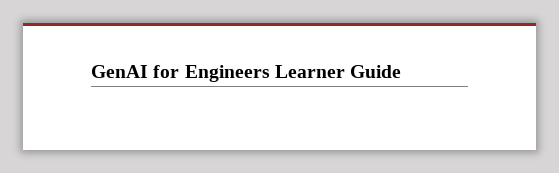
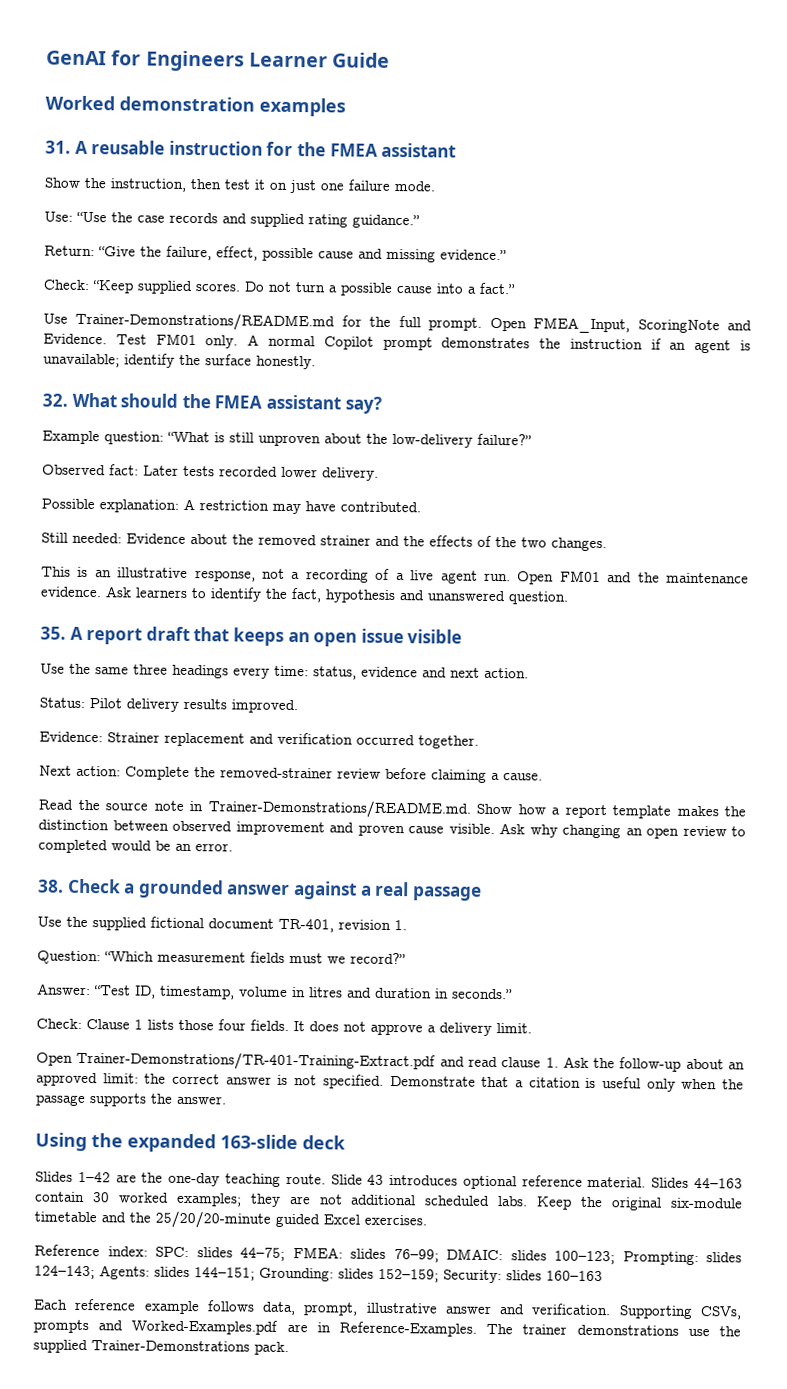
(402, 71) none -> [45,95,346,117] [45,140,457,158] [44,177,436,194] [44,211,420,229] [44,245,507,263] [43,279,516,296] [43,311,753,334] [43,333,752,354] [43,353,316,370] [42,392,382,414] [42,430,532,448] [42,464,379,481] [41,498,421,515] [41,532,607,552] [41,566,750,585] [40,586,569,605] [40,626,463,647] [40,663,529,680] [39,697,298,714] [39,731,479,749] [39,765,543,783] [38,799,746,819] [38,819,746,839] [38,839,233,854] [38,878,482,901] [37,916,407,933] [37,950,406,965] [37,983,513,1000] [36,1018,532,1036] [36,1050,745,1072] [36,1072,744,1092] [35,1093,227,1107] [35,1132,346,1153] [35,1171,744,1190] [35,1191,743,1211] [34,1210,427,1229] [34,1244,742,1266] [34,1265,603,1284] [33,1298,742,1320] [33,1319,742,1337] [33,1339,289,1356] // Worked demonstration examples // 31. A reusable instruction for the FMEA assistant // Show the instruction, then test it on just one failure mode. // Use: “Use the case records and supplied rating guidance.” // Return: “Give the failure, effect, possible cause and missing evidence.” // Check: “Keep supplied scores. Do not turn a possible cause into a fact.” // Use Trainer-Demonstrations/README.md for the full prompt. Open FMEA_Input, ScoringNote and Evidence. Test FM01 only. A normal Copilot prompt demonstrates the instruction if an agent is unavailable; identify the surface honestly. // 32. What should the FMEA assistant say? // Example question: “What is still unproven about the low-delivery failure?” // Observed fact: Later tests recorded lower delivery. // Possible explanation: A restriction may have contributed. // Still needed: Evidence about the removed strainer and the effects of the two changes. // This is an illustrative response, not a recording of a live agent run. Open FM01 and the maintenance evidence. Ask learners to identify the fact, hypothesis and unanswered question. // 35. A report draft that keeps an open issue visible // Use the same three headings every time: status, evidence and next action. // Status: Pilot delivery results improved. // Evidence: Strainer replacement and verification occurred together. // Next action: Complete the removed-strainer review before claiming a cause. // Read the source note in Trainer-Demonstrations/README.md. Show how a report template makes the distinction between observed improvement and proven cause visible. Ask why changing an open review to completed would be an error. // 38. Check a grounded answer against a real passage // Use the supplied fictional document TR-401, revision 1. // Question: “Which measurement fields must we record?” // Answer: “Test ID, timestamp, volume in litres and duration in seconds.” // Check: Clause 1 lists those four fields. It does not approve a delivery limit. // Open Trainer-Demonstrations/TR-401-Training-Extract.pdf and read clause 1. Ask the follow-up about an approved limit: the correct answer is not specified. Demonstrate that a citation is useful only when the passage supports the answer. // Using the expanded 163-slide deck // Slides 1–42 are the one-day teaching route. Slide 43 introduces optional reference material. Slides 44–163 contain 30 worked examples; they are not additional scheduled labs. Keep the original six-module timetable and the 25/20/20-minute guided Excel exercises. // Reference index: SPC: slides 44–75; FMEA: slides 76–99; DMAIC: slides 100–123; Prompting: slides 124–143; Agents: slides 144–151; Grounding: slides 152–159; Security: slides 160–163 // Each reference example follows data, prompt, illustrative answer and verification. Supporting CSVs, prompts and Worked-Examples.pdf are in Reference-Examples. The trainer demonstrations use the supplied Trainer-Demonstrations pack.

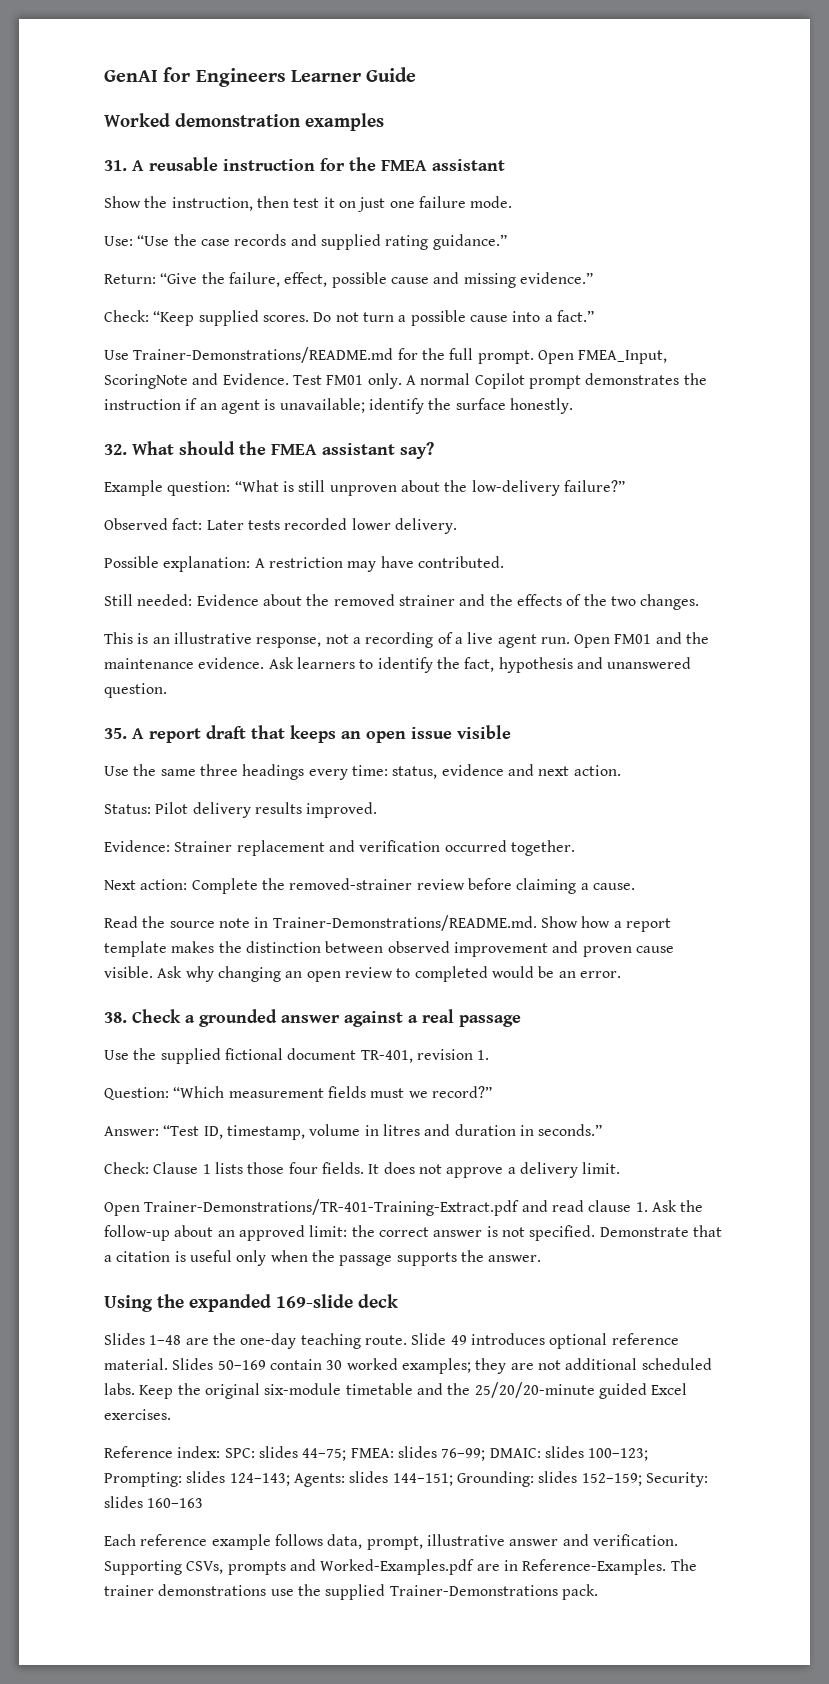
[220,1134,298,1150] 163-slide -> [276,1294,353,1308] 169-slide
[77,1171,111,1183] 1–42 -> [149,1335,182,1345] 1–48
[367,1174,385,1185] 43 -> [450,1335,467,1345] 49
[694,1177,744,1189] 44–163 -> [217,1360,266,1370] 50–169

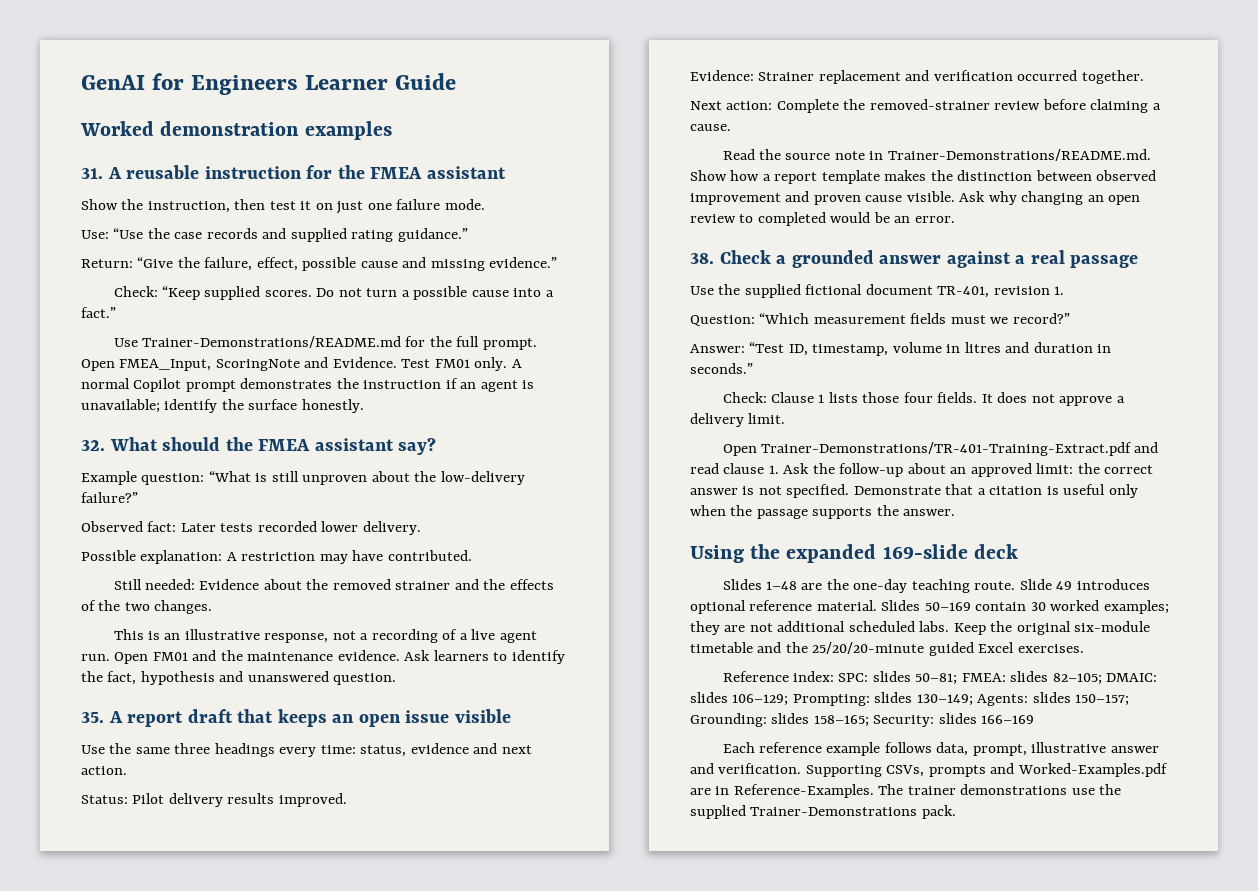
[302,1448,347,1461] 44–75; -> [915,673,958,685] 50–81;
[441,1448,486,1461] 76–99; -> [1052,673,1102,685] 82–105;
[588,1448,649,1461] 100–123; -> [732,694,789,706] 106–129;
[229,1473,290,1486] 124–143; -> [916,694,973,706] 130–149;
[392,1473,453,1486] 144–151; -> [1075,694,1130,706] 150–157;
[581,1473,642,1486] 152–159; -> [813,715,869,727] 158–165;
[147,1498,204,1508] 160–163 -> [981,715,1035,724] 166–169

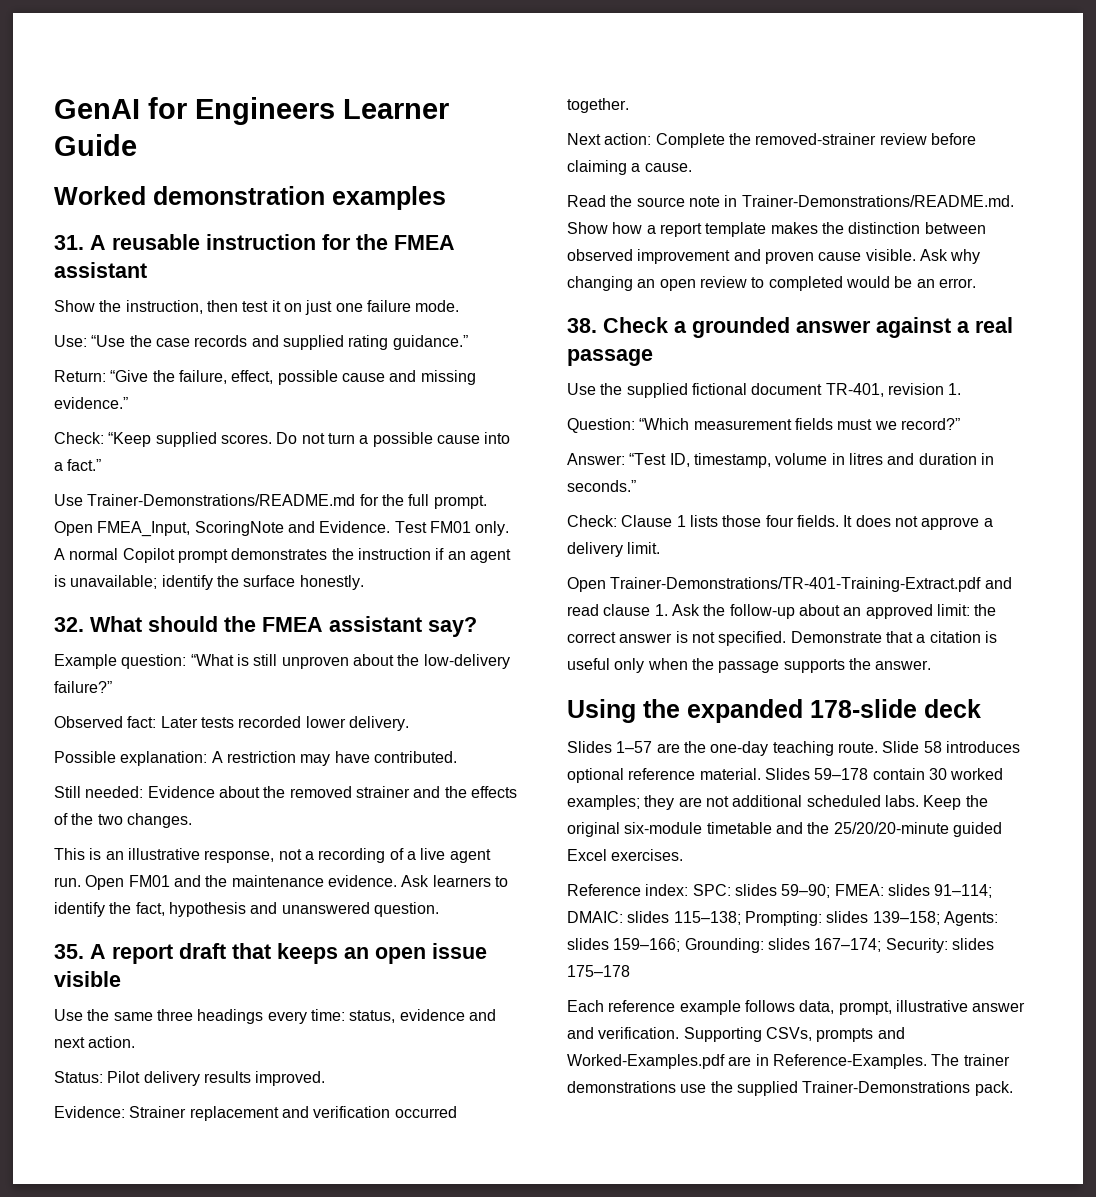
[882,544,968,559] 169-slide -> [810,699,917,718] 178-slide
[766,581,798,590] 1–48 -> [616,741,653,753] 1–57
[1056,581,1073,590] 49 -> [923,741,942,753] 58
[924,602,971,611] 50–169 -> [814,768,869,780] 59–178
[915,673,958,685] 50–81; -> [781,884,831,898] 59–90;
[1052,673,1102,685] 82–105; -> [934,884,993,898] 91–114;
[732,694,789,706] 106–129; -> [673,911,741,925] 115–138;
[916,694,973,706] 130–149; -> [872,911,940,925] 139–158;
[1075,694,1130,706] 150–157; -> [613,938,681,952] 159–166;
[813,715,869,727] 158–165; -> [814,938,882,952] 167–174;
[981,715,1035,724] 166–169 -> [567,965,630,977] 175–178

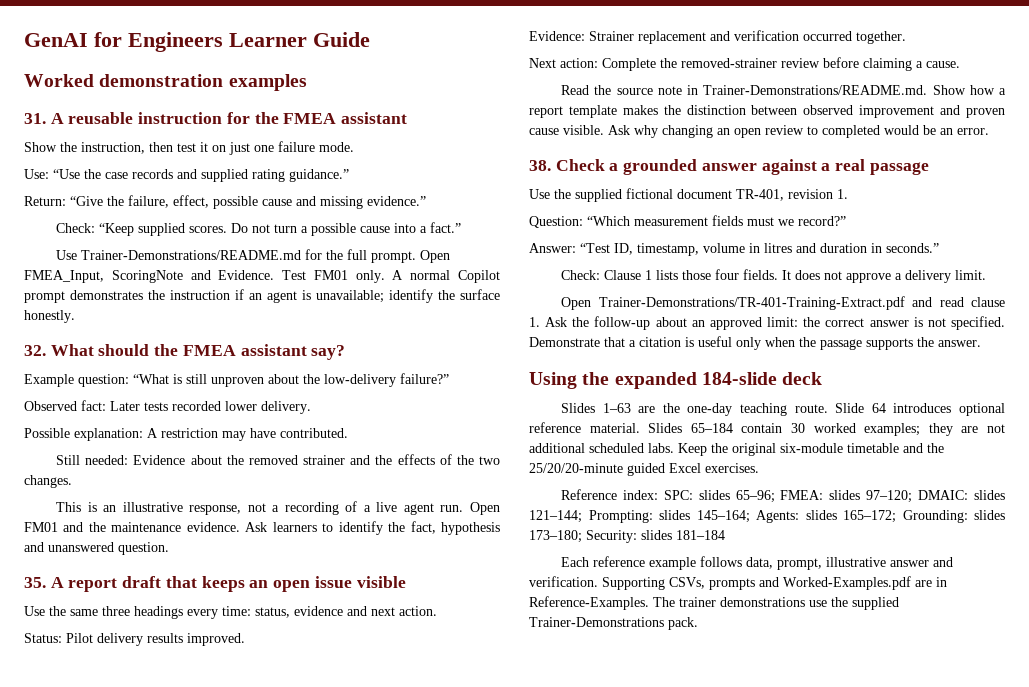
[810,699,917,718] 178-slide -> [701,372,777,385] 184-slide
[616,741,653,753] 1–57 -> [602,403,631,413] 1–63
[923,741,942,753] 58 -> [871,403,886,413] 64
[814,768,869,780] 59–178 -> [690,423,733,433] 65–184
[781,884,831,898] 59–90; -> [735,490,775,503] 65–96;
[934,884,993,898] 91–114; -> [866,490,913,503] 97–120;
[673,911,741,925] 115–138; -> [529,510,582,523] 121–144;
[872,911,940,925] 139–158; -> [696,510,750,523] 145–164;
[613,938,681,952] 159–166; -> [843,510,896,523] 165–172;
[814,938,882,952] 167–174; -> [529,530,582,543] 173–180;
[567,965,630,977] 175–178 -> [676,530,725,540] 181–184

